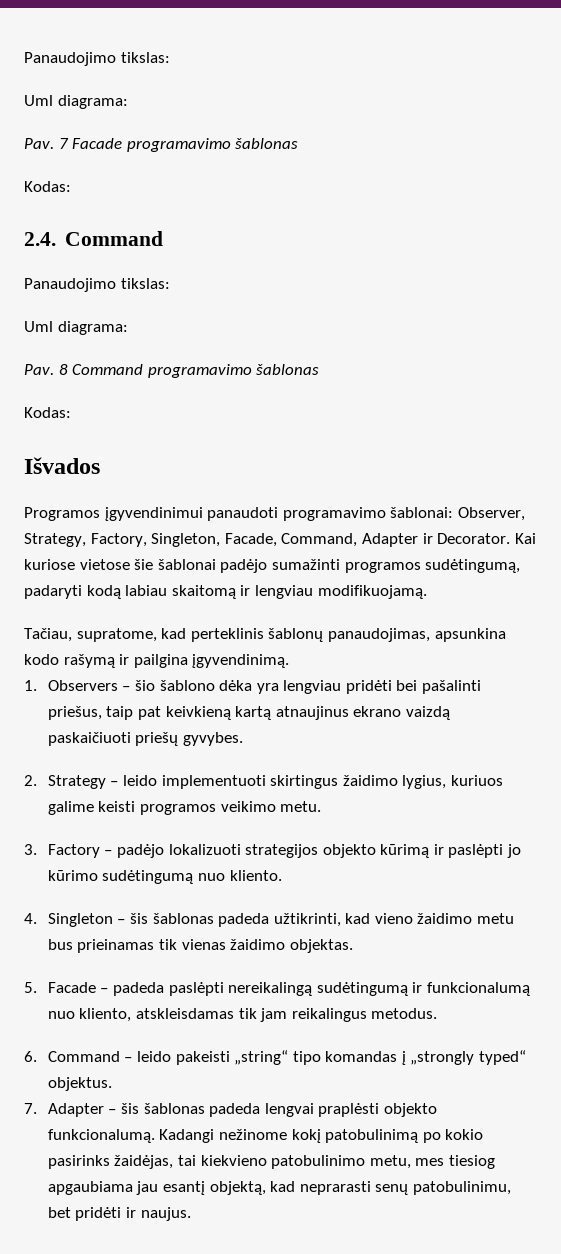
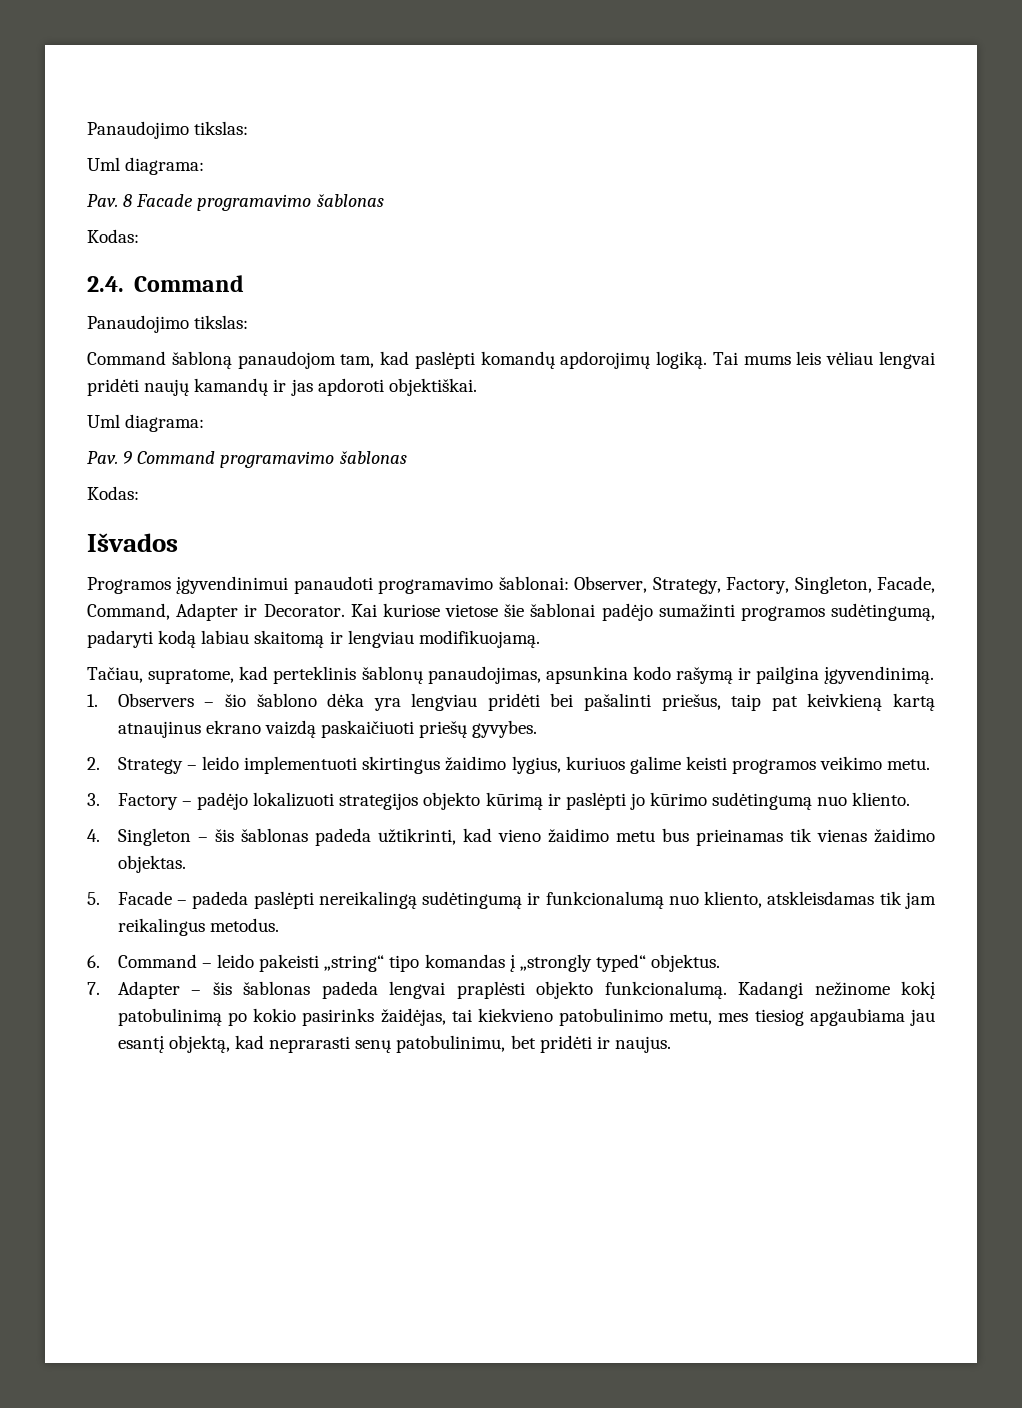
[24,52,170,66] [24,95,128,109] [24,138,69,149] Panaudojimo tikslas: // Uml diagrama: // Pav. 7 -> [87,121,249,139] [87,157,205,175] [87,194,133,207] Panaudojimo tikslas: // Uml diagrama: // Pav. 8
[24,321,128,335] [24,364,68,375] // Uml diagrama: // Pav. 8 -> [87,351,935,369] [87,378,477,396] [87,414,205,432] [87,451,133,464] // Command šabloną panaudojom tam, kad paslėpti komandų apdorojimų logiką. Tai mums leis vėliau lengvai pridėti naujų kamandų ir jas apdoroti objektiškai. // Uml diagrama: // Pav. 9

